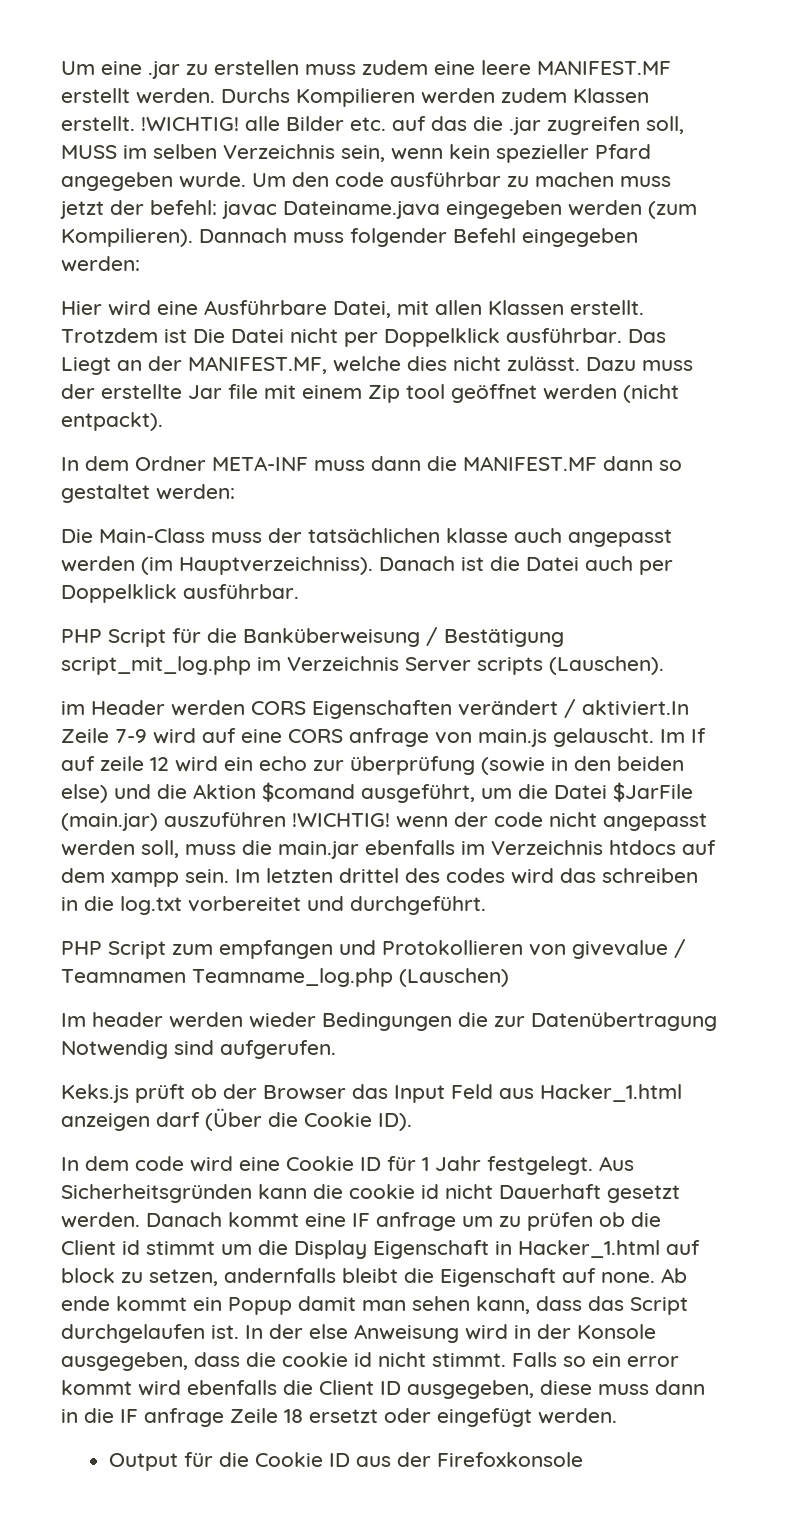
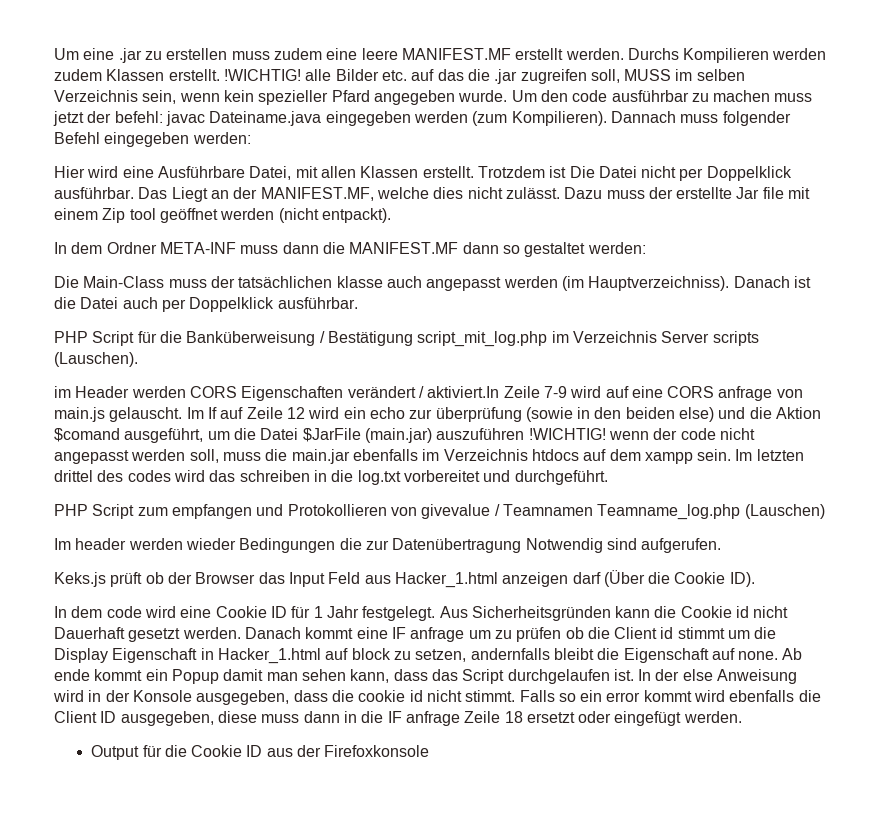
[100,756,144,771] zeile -> [246,407,283,419] Zeile
[349,1184,415,1199] cookie -> [680,606,732,618] Cookie

